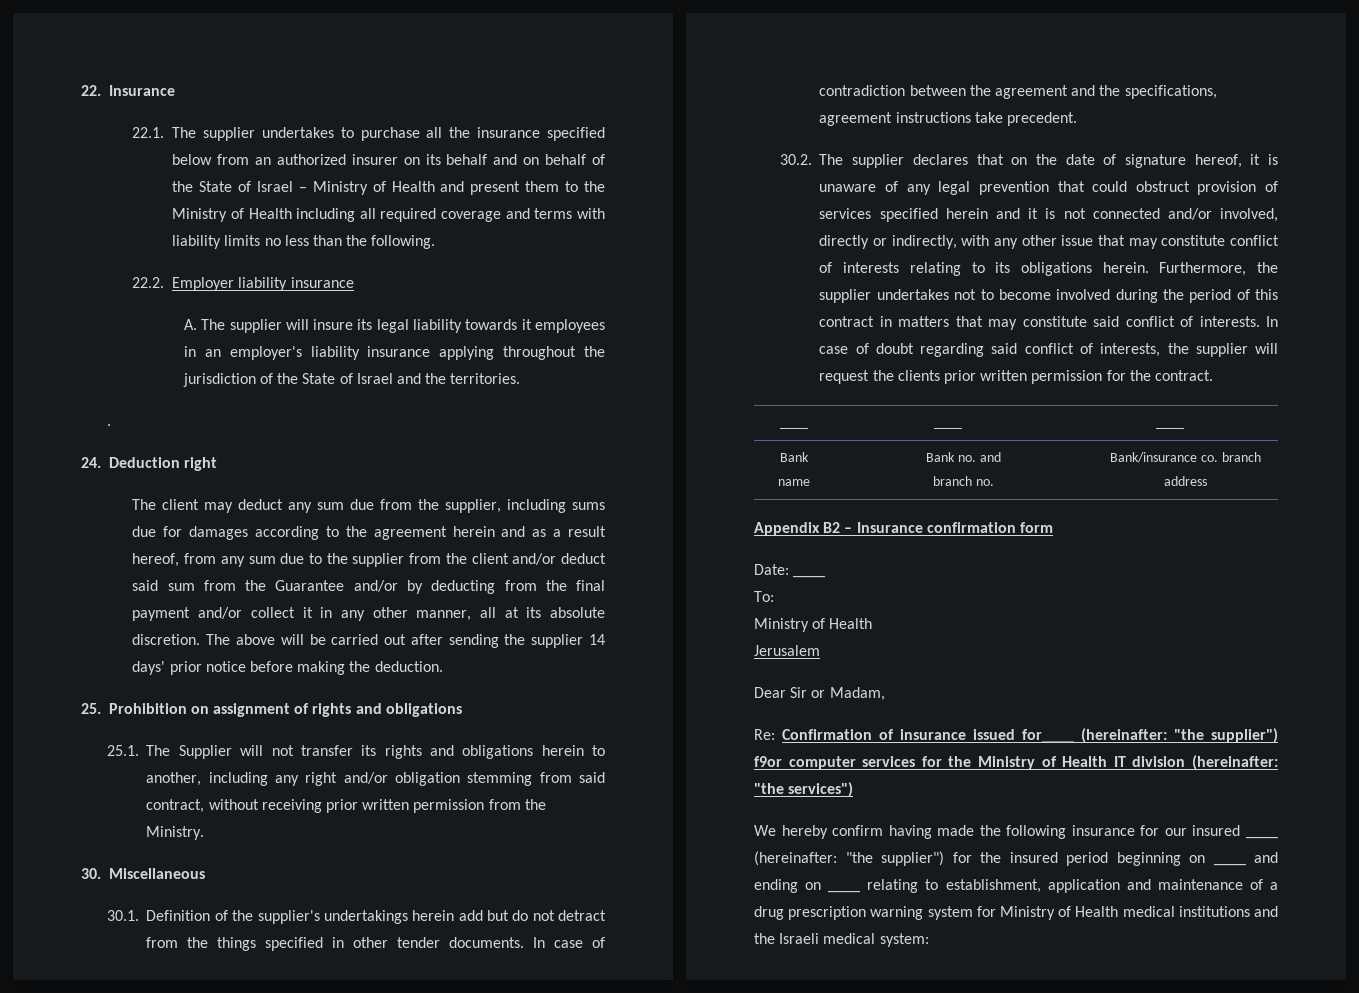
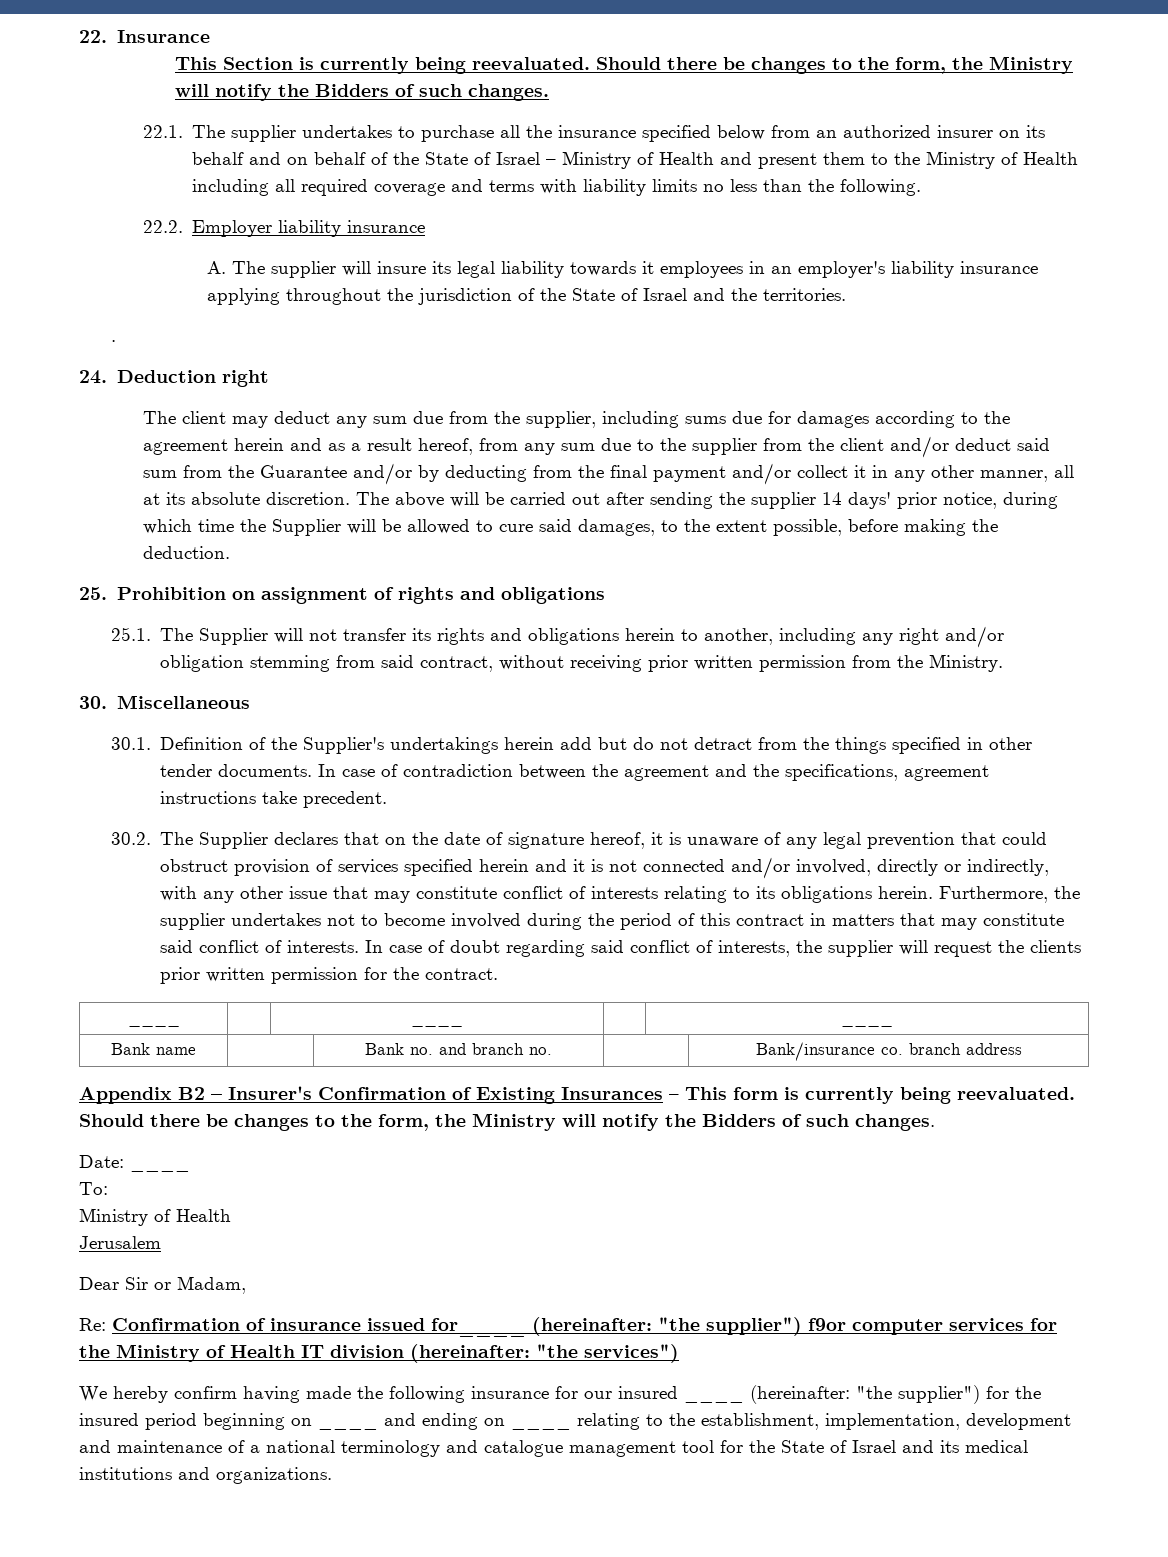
(175, 90) none -> [174,56,1073,74] [174,84,549,101] // This Section is currently being reevaluated. Should there be changes to the form, the Ministry will notify the Bidders of such changes.
[205,661,246,672] notice -> [942,492,1058,509] [142,519,842,536] notice, during which time the Supplier will be allowed to cure said damages, to the extent possible,
[257,910,320,924] supplier's -> [303,737,385,754] Supplier's
[852,154,905,168] supplier -> [199,832,269,849] Supplier
[856,522,1053,533] Insurance confirmation form -> [228,1086,1075,1104] [79,1113,935,1131] Insurer's Confirmation of Existing Insurances – This form is currently being reevaluated. Should there be changes to the form, the Ministry will notify the Bidders of such changes.
[945,879,1278,893] [754,906,1278,920] [754,933,929,947] establishment, application and maintenance of a drug prescription warning system for Ministry of Health medical institutions and the Israeli medical system: -> [669,1413,1071,1430] [79,1440,1028,1457] [79,1467,332,1484] the establishment, implementation, development and maintenance of a national terminology and catalogue management tool for the State of Israel and its medical institutions and organizations.

